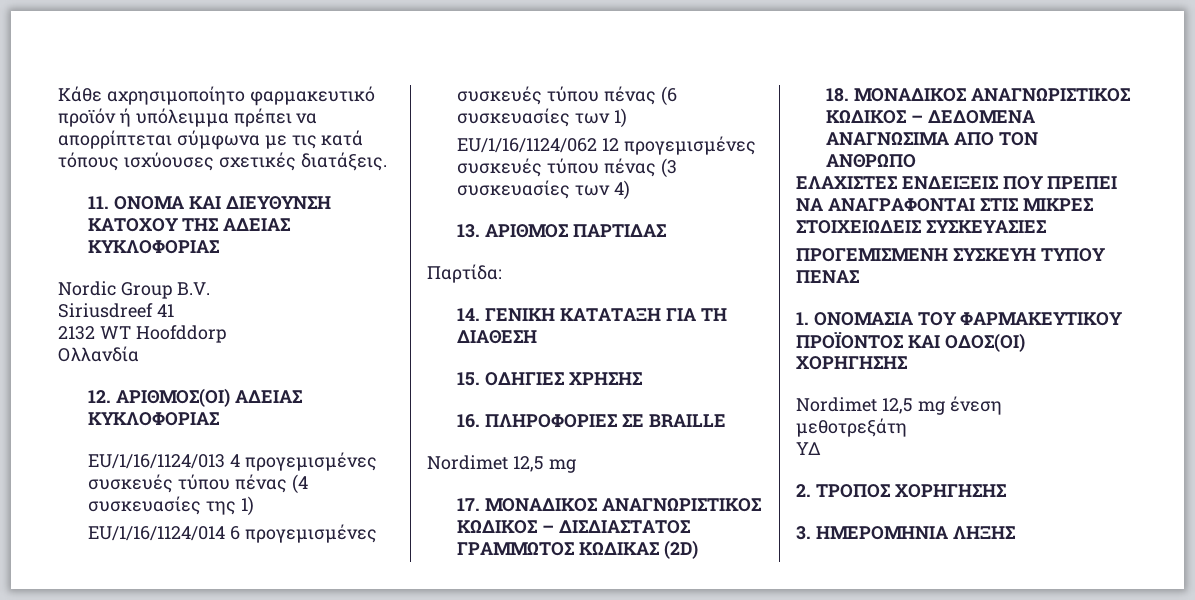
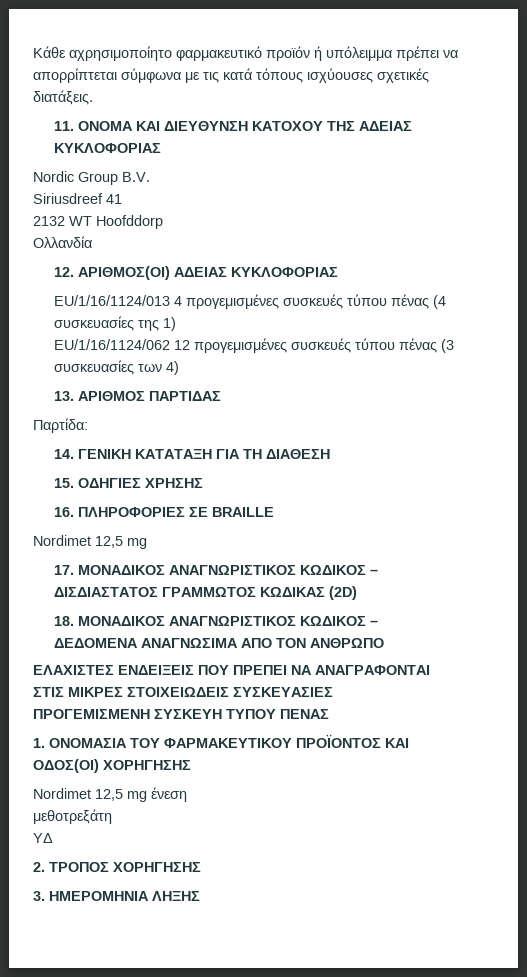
[88,524,377,543] [457,86,677,106] [457,108,627,128] // EU/1/16/1124/014 6 προγεμισμένες συσκευές τύπου πένας (6 συσκευασίες των 1) -> (176, 324) none

